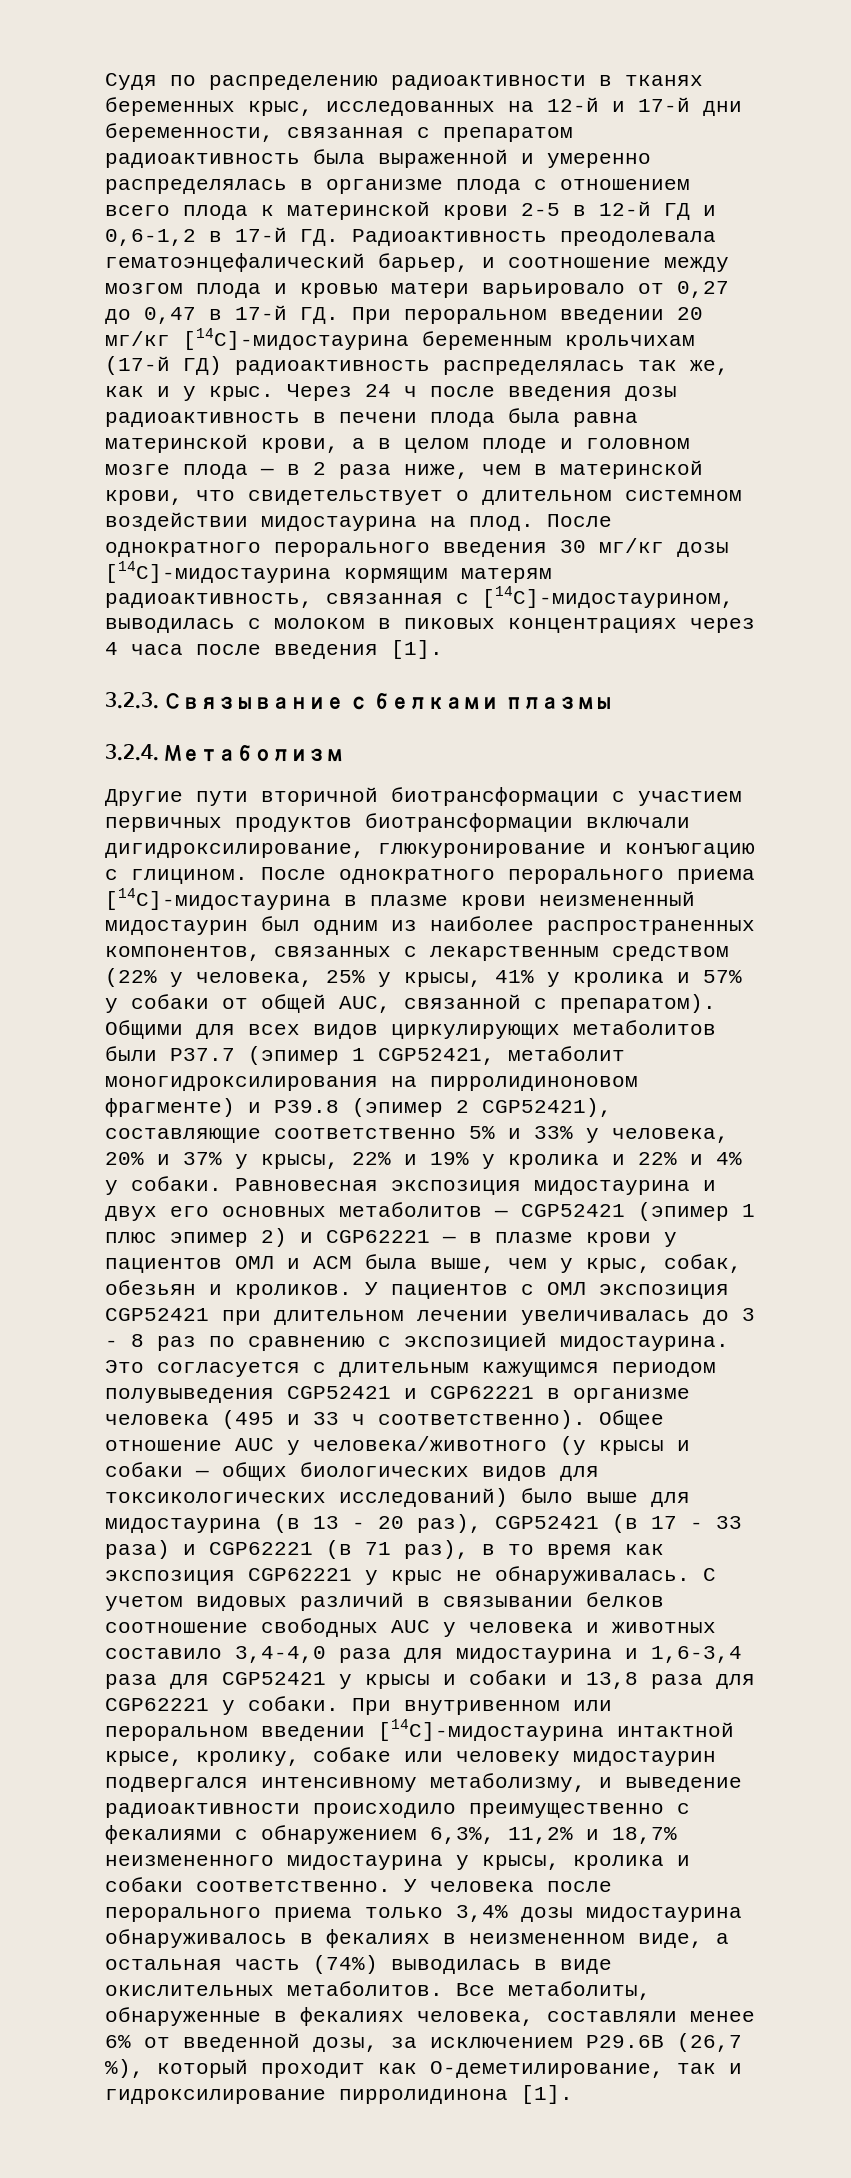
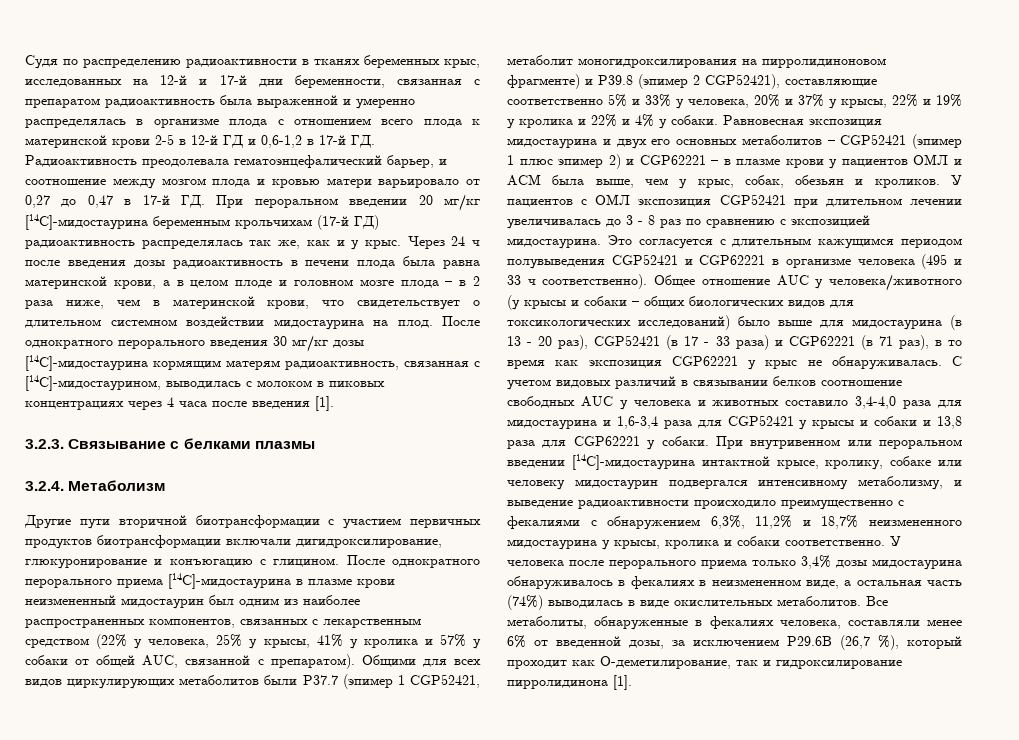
[260,468,274,475] — -> [445,281,453,286] –
[494,1210,508,1217] — -> [827,140,835,145] –
[442,1236,456,1243] — -> [711,160,719,165] –
[195,1470,209,1477] — -> [632,301,639,306] –

